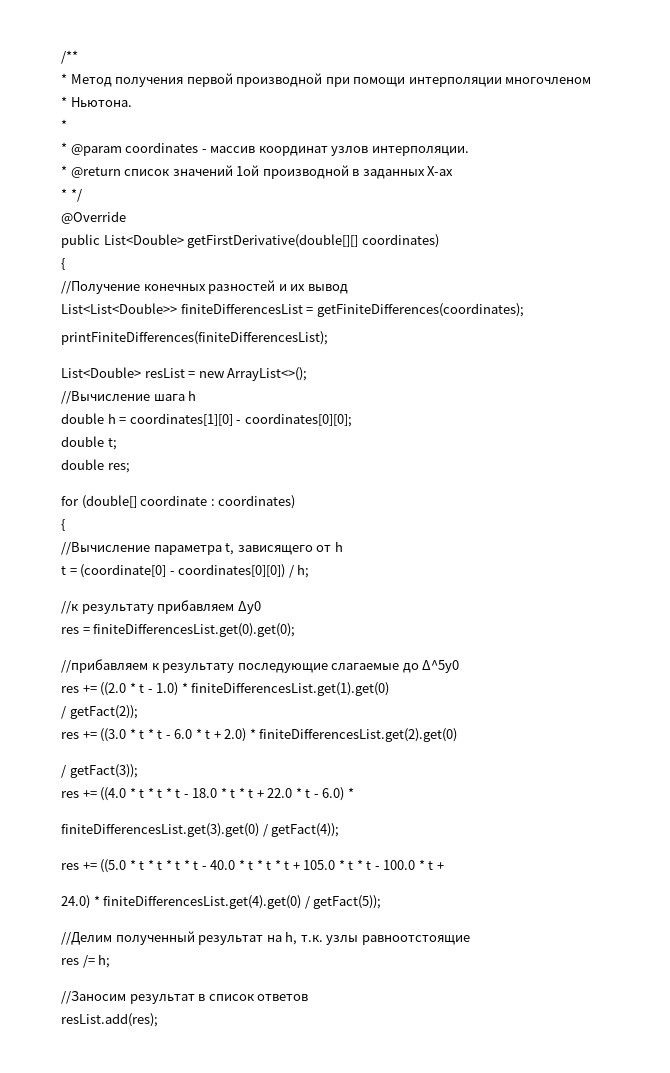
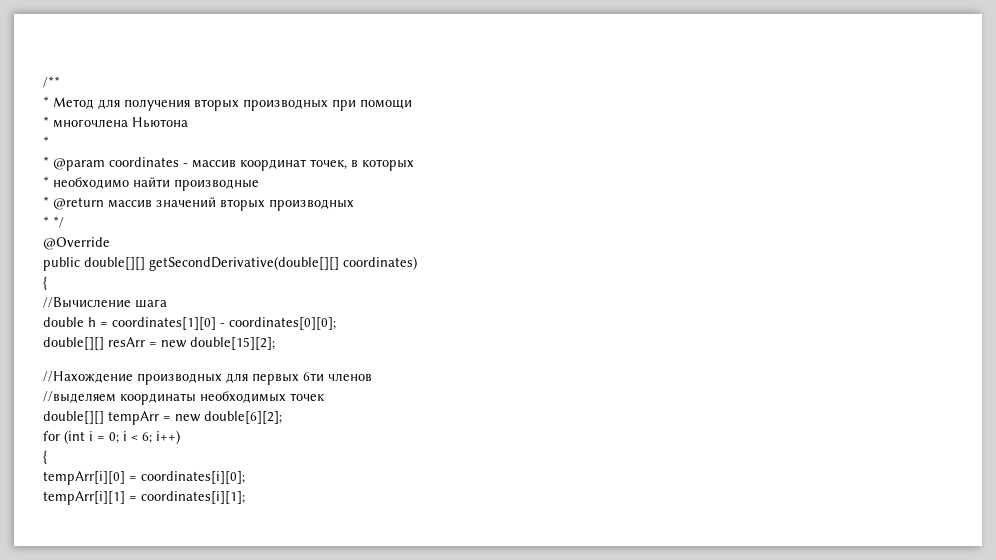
[115,73,323,87] получения первой производной -> [98,99,328,111] для получения вторых производных
[408,77,592,87] [61,96,132,107] интерполяции многочленом // * Ньютона. -> [43,116,188,128] // * многочлена Ньютона
[331,146,469,156] [61,165,454,179] узлов интерполяции. // * @return список значений 1ой производной в заданных Х-ах -> [310,159,414,171] [43,176,259,191] [43,196,354,211] точек, в которых // * необходимо найти производные // * @return массив значений вторых производных
[103,234,439,248] [61,258,65,270] [61,280,348,294] [61,303,524,317] [61,331,328,345] [61,367,308,381] List<Double> getFirstDerivative(double[][] coordinates) // { // //Получение конечных разностей и их вывод // List<List<Double>> finiteDifferencesList = getFiniteDifferences(coordinates); // printFiniteDifferences(finiteDifferencesList); // List<Double> resList = new ArrayList<>(); -> [84,256,417,271] [43,276,47,290] double[][] getSecondDerivative(double[][] coordinates) // {
[188,390,197,401] h -> (167, 303) none
[61,436,117,450] [61,459,130,473] [61,495,296,509] [61,519,65,531] [61,541,343,555] [61,564,310,578] [61,600,261,614] [61,623,296,637] [61,659,460,673] [61,682,390,696] [61,705,138,719] [61,728,458,742] [61,764,138,778] [61,787,354,801] [61,823,340,837] [61,859,444,873] [61,895,382,909] [61,931,470,945] [61,954,111,968] [61,991,309,1004] [61,1013,158,1027] double t; // double res; // for (double[] coordinate : coordinates) // { // //Вычисление параметра t, зависящего от h // t = (coordinate[0] - coordinates[0][0]) / h; // //к результату прибавляем Δy0 // res = finiteDifferencesList.get(0).get(0); // //прибавляем к результату последующие слагаемые до Δ^5y0 // res += ((2.0 * t - 1.0) * finiteDifferencesList.get(1).get(0) // / getFact(2)); // res += ((3.0 * t * t - 6.0 * t + 2.0) * finiteDifferencesList.get(2).get(0) // / getFact(3)); // res += ((4.0 * t * t * t - 18.0 * t * t + 22.0 * t - 6.0) * // finiteDifferencesList.get(3).get(0) / getFact(4)); // res += ((5.0 * t * t * t * t - 40.0 * t * t * t + 105.0 * t * t - 100.0 * t + // 24.0) * finiteDifferencesList.get(4).get(0) / getFact(5)); // //Делим полученный результат на h, т.к. узлы равноотстоящие // res /= h; // //Заносим результат в список ответов // resList.add(res); -> [43,337,275,350] [43,371,372,385] [43,391,324,405] [43,411,282,425] [43,430,180,444] [43,450,47,464] [43,471,245,485] [43,491,245,505] double[][] resArr = new double[15][2]; // //Нахождение производных для первых 6ти членов // //выделяем координаты необходимых точек // double[][] tempArr = new double[6][2]; // for (int i = 0; i < 6; i++) // { // tempArr[i][0] = coordinates[i][0]; // tempArr[i][1] = coordinates[i][1];

